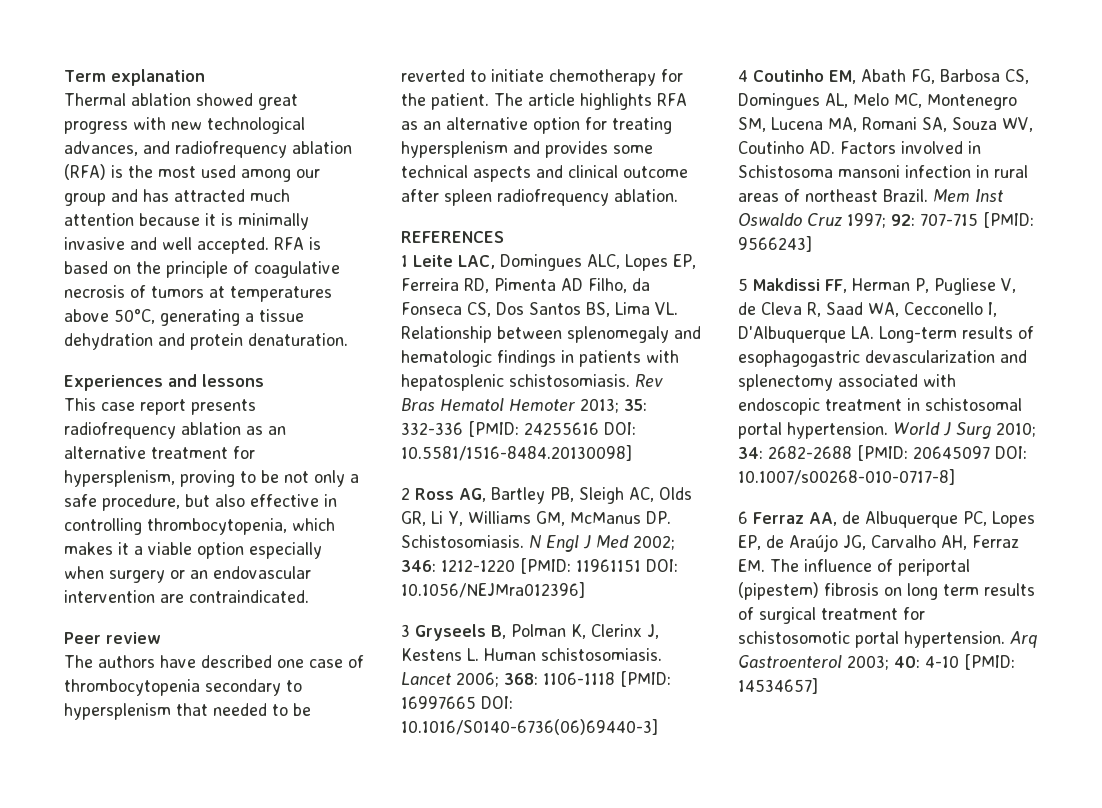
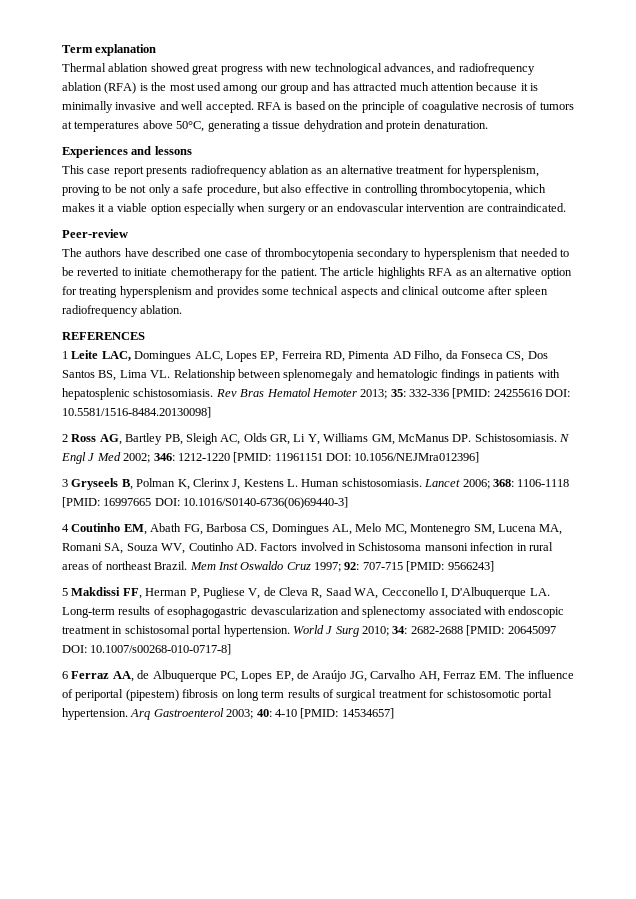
[64,632,161,644] Peer review -> [62,229,128,238] Peer-review

